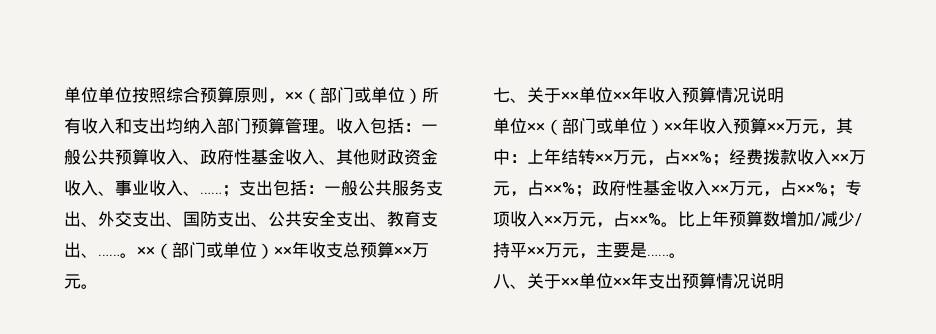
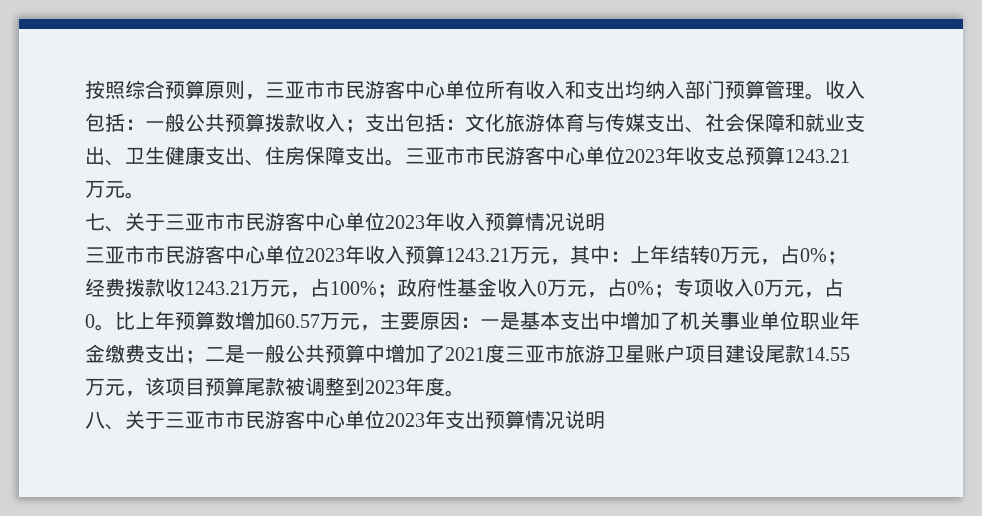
[64,87,132,103] 单位单位 -> (85, 89) none
[285,87,422,104] ××（部门或单位） -> [265,80,485,99] 三亚市市民游客中心单位
[149,149,438,165] [64,180,443,197] [64,211,438,227] [64,242,292,259] 收入、政府性基金收入、其他财政资金收入、事业收入、……；支出包括：一般公共服务支出、外交支出、国防支出、公共安全支出、教育支出、……。××（部门或单位）×× -> [265,113,865,133] [85,146,665,166] 拨款收入；支出包括：文化旅游体育与传媒支出、社会保障和就业支出、卫生健康支出、住房保障支出。三亚市市民游客中心单位2023
[394,246,412,256] ×× -> [785,149,850,163] 1243.21
[561,87,631,103] ××单位×× -> [165,212,425,231] 三亚市市民游客中心单位2023
[493,117,785,135] 单位××（部门或单位）××年收入预算×× -> [85,245,510,264] 三亚市市民游客中心单位2023年收入预算1243.21
[595,149,712,166] ××万元，占××% -> [710,245,827,265] 0万元，占0%
[814,149,866,165] [493,180,575,197] 入××万元，占××% -> [185,278,377,298] 1243.21万元，占100%
[711,180,828,197] ××万元，占××% -> [537,278,654,298] 0万元，占0%
[544,211,661,228] ××万元，占××% -> [754,278,844,298] [85,314,95,328] 0万元，占0
[814,211,862,227] [493,242,686,259] [493,273,631,289] /减少/持平××万元，主要是……。 // 八、关于××单位×× -> [275,311,860,331] [85,344,850,364] [85,377,465,397] [85,410,425,430] 60.57万元，主要原因：一是基本支出中增加了机关事业单位职业年金缴费支出；二是一般公共预算中增加了2021度三亚市旅游卫星账户项目建设尾款14.55万元，该项目预算尾款被调整到2023年度。 // 八、关于三亚市市民游客中心单位2023

